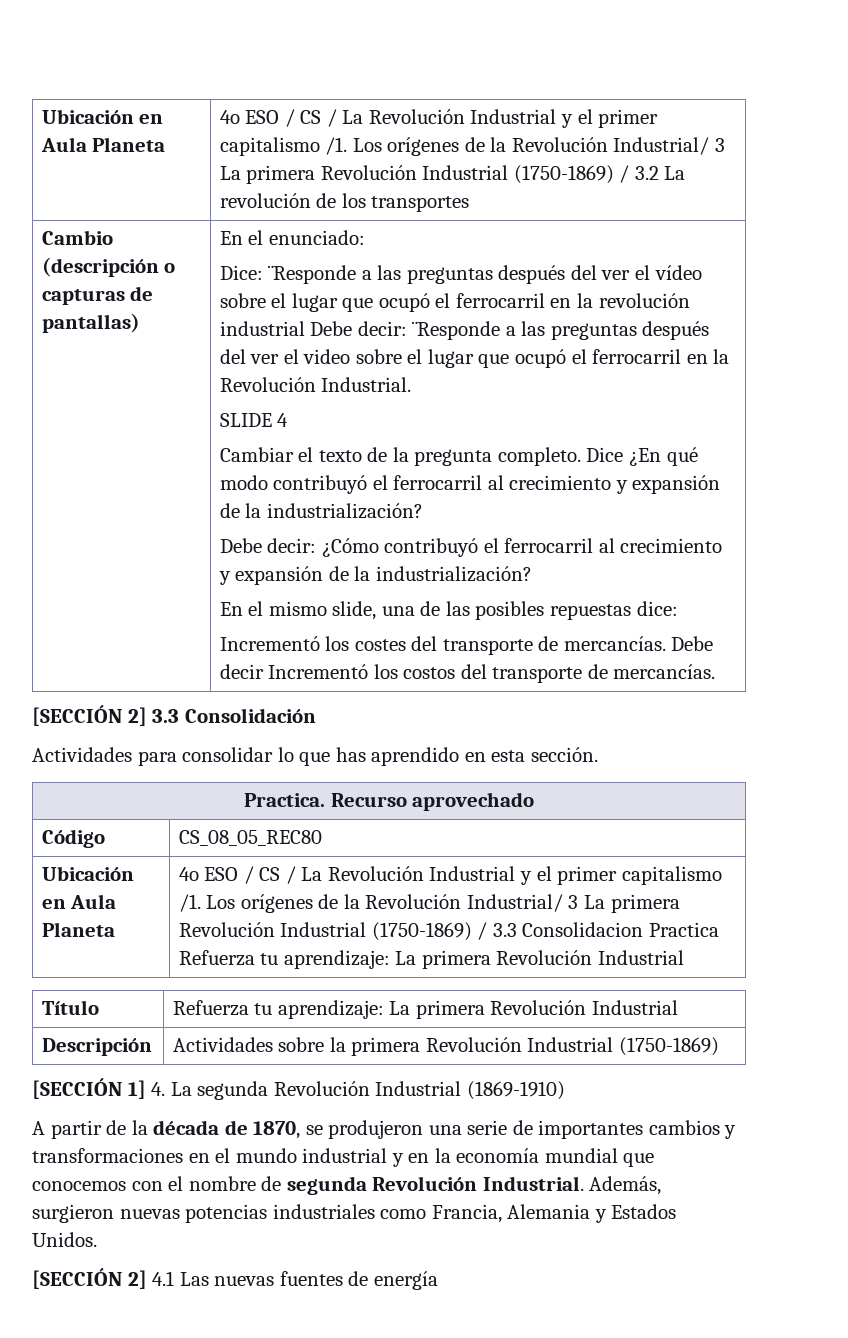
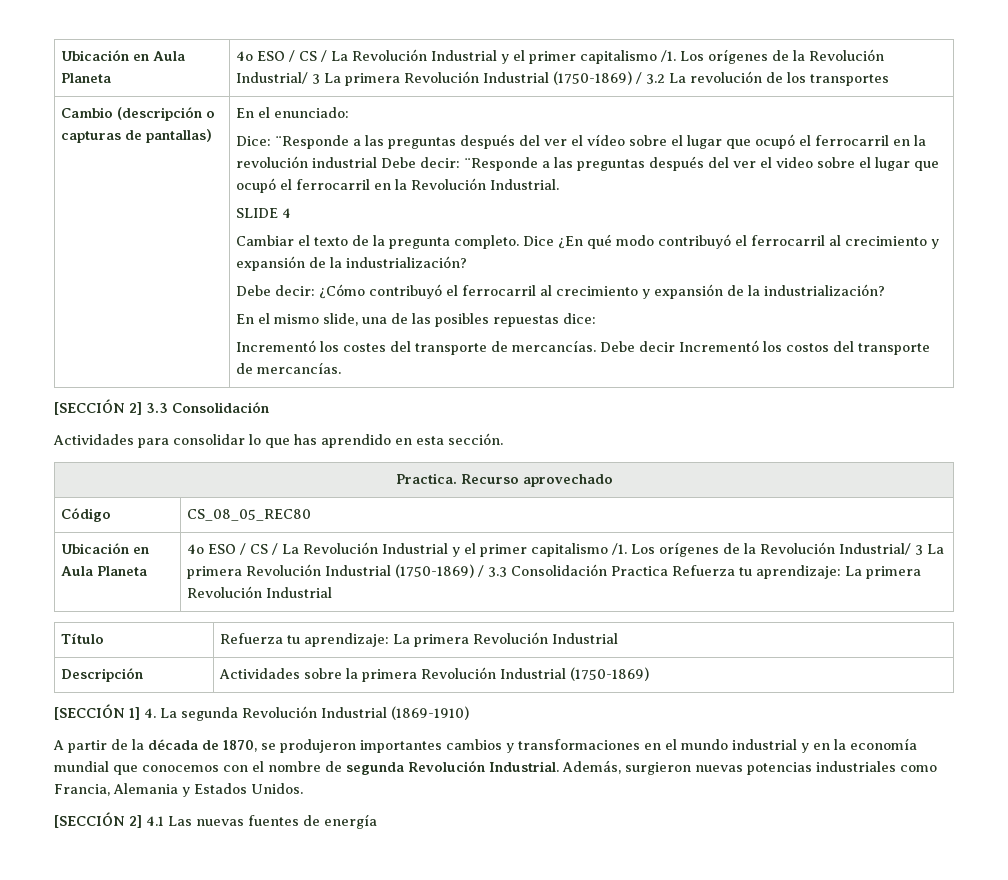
[522,922,644,937] Consolidacion -> [511,564,608,576] Consolidación
[428,1120,533,1135] una serie de -> (356, 746) none

